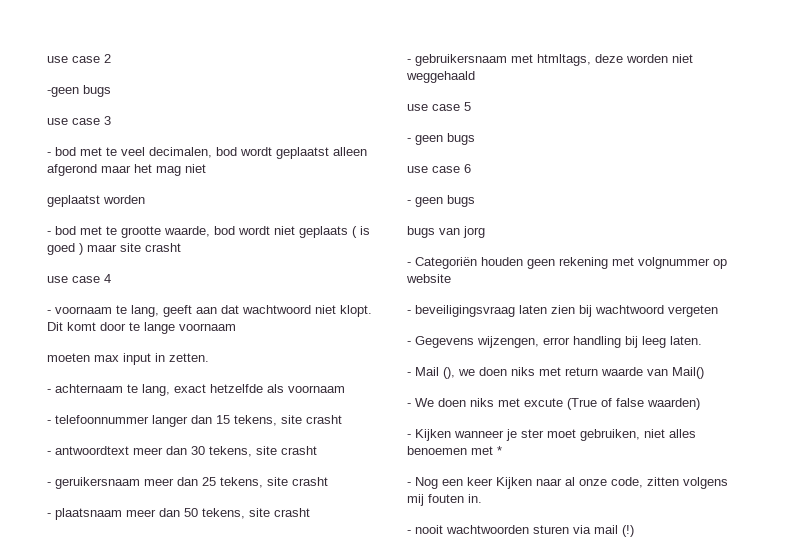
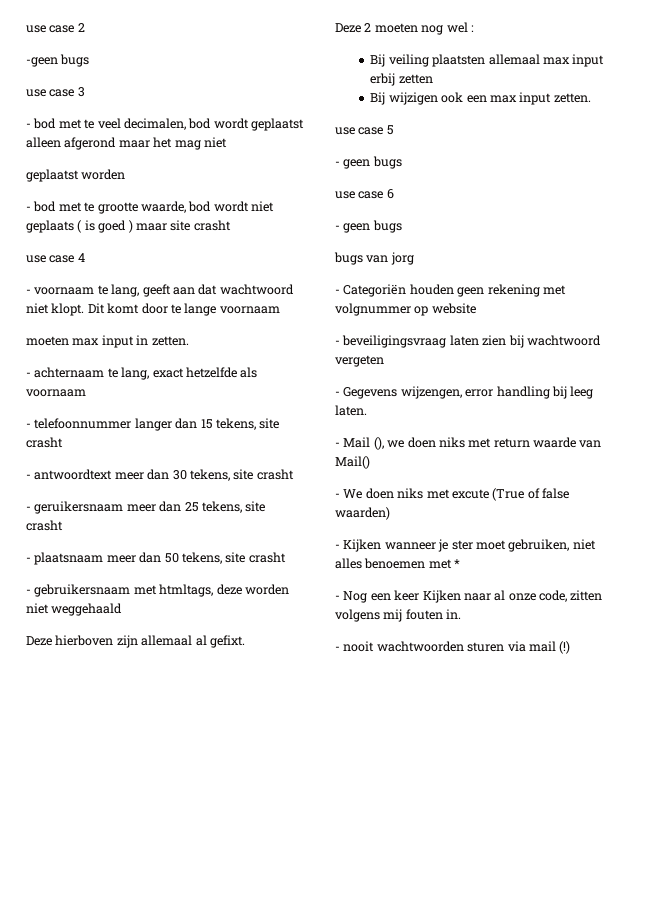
(475, 77) none -> [26,635,245,648] [335,22,474,35] [370,54,605,67] [370,73,433,86] [370,92,591,105] // Deze hierboven zijn allemaal al gefixt. // Deze 2 moeten nog wel : // Bij veiling plaatsten allemaal max input erbij zetten // Bij wijzigen ook een max input zetten.

